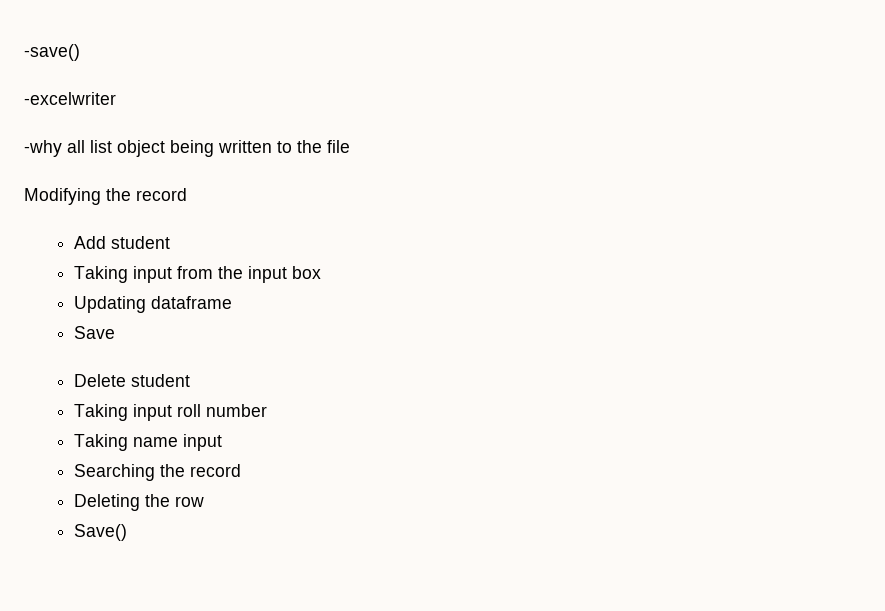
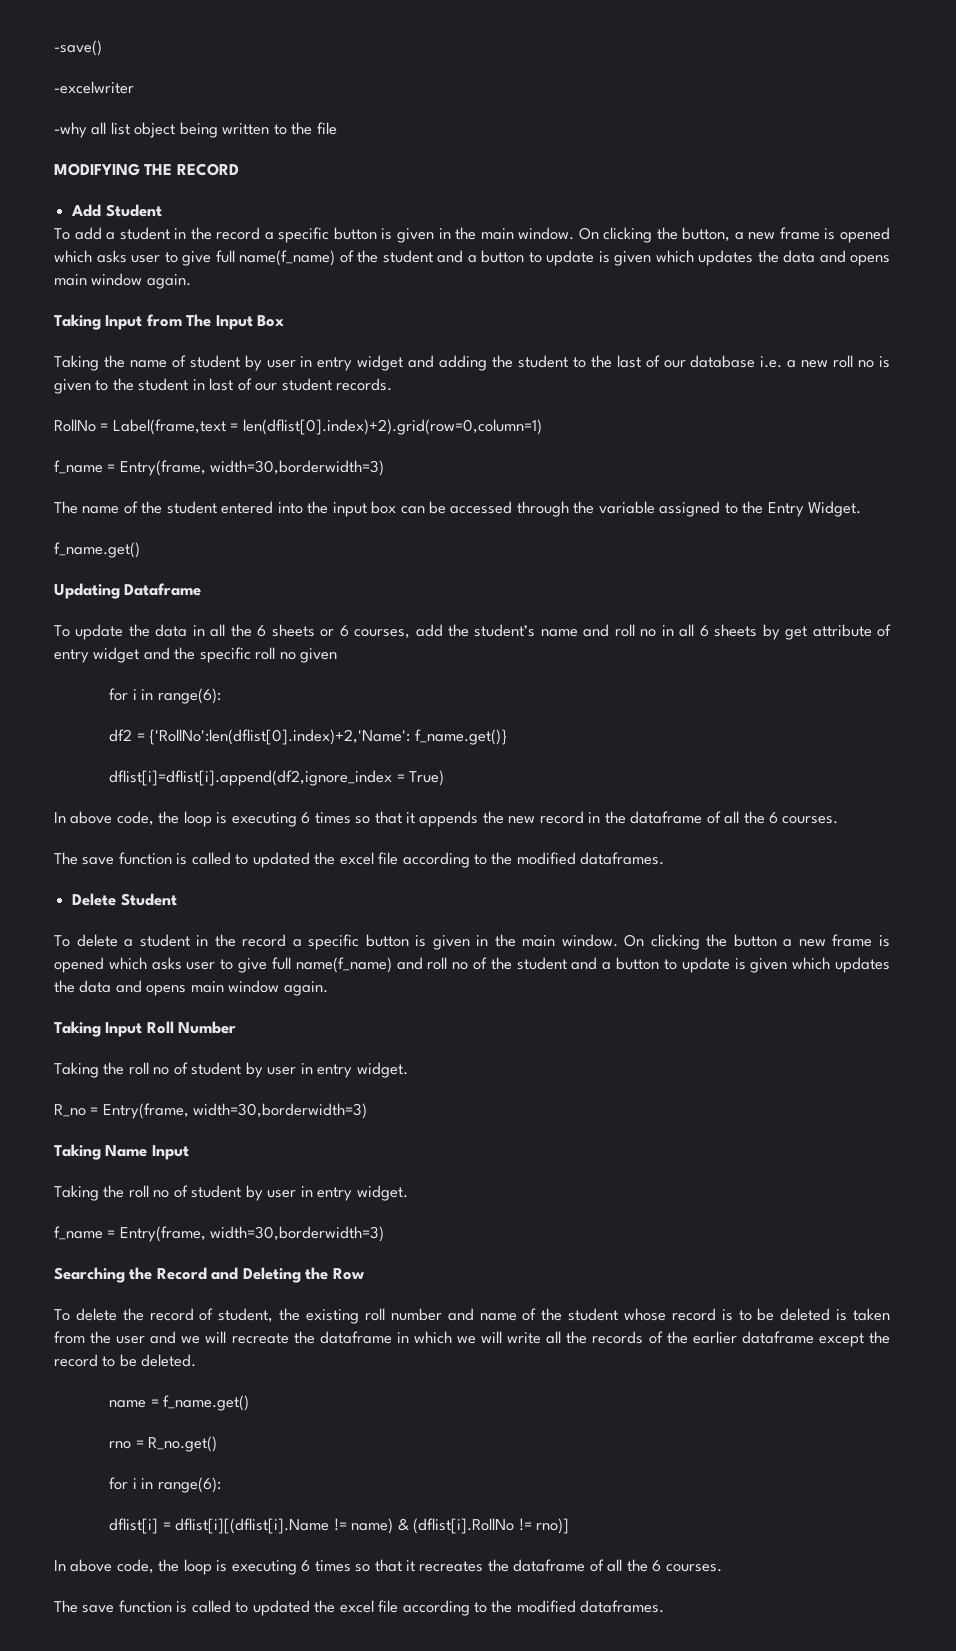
[24,188,187,205] [73,236,170,249] [73,266,321,283] [73,296,232,313] [73,326,115,339] [73,374,190,387] [73,404,267,421] [73,434,222,451] [73,464,241,481] [73,494,204,511] [73,524,127,541] Modifying the record // Add student // Taking input from the input box // Updating dataframe // Save // Delete student // Taking input roll number // Taking name input // Searching the record // Deleting the row // Save() -> [54,163,239,176] [71,204,162,217] [54,227,890,243] [54,250,890,266] [54,273,191,289] [54,314,285,330] [54,355,890,371] [54,378,393,394] [54,419,542,435] [54,460,385,476] [54,501,862,517] [54,542,140,558] [54,583,202,599] [54,624,891,640] [54,647,338,663] [109,688,221,704] [109,729,507,745] [109,770,445,786] [54,811,839,827] [54,852,665,868] [72,893,177,906] [54,934,890,950] [54,957,891,973] [54,980,328,996] [54,1021,237,1037] [54,1062,408,1078] [54,1103,368,1119] [54,1144,189,1160] [54,1185,408,1201] [54,1226,385,1242] [54,1267,364,1283] [54,1308,891,1324] [54,1331,890,1347] [54,1354,197,1367] [109,1395,250,1411] [109,1436,218,1452] [109,1477,221,1493] [109,1518,570,1534] [54,1559,722,1575] [54,1600,665,1616] MODIFYING THE RECORD // Add Student // To add a student in the record a specific button is given in the main window. On clicking the button, a new frame is opened which asks user to give full name(f_name) of the student and a button to update is given which updates the data and opens main window again. // Taking Input from The Input Box // Taking the name of student by user in entry widget and adding the student to the last of our database i.e. a new roll no is given to the student in last of our student records. // RollNo = Label(frame,text = len(dflist[0].index)+2).grid(row=0,column=1) // f_name = Entry(frame, width=30,borderwidth=3) // The name of the student entered into the input box can be accessed through the variable assigned to the Entry Widget. // f_name.get() // Updating Dataframe // To update the data in all the 6 sheets or 6 courses, add the student’s name and roll no in all 6 sheets by get attribute of entry widget and the specific roll no given // for i in range(6): // df2 = {'RollNo':len(dflist[0].index)+2,'Name': f_name.get()} // dflist[i]=dflist[i].append(df2,ignore_index = True) // In above code, the loop is executing 6 times so that it appends the new record in the dataframe of all the 6 courses. // The save function is called to updated the excel file according to the modified dataframes. // Delete Student // To delete a student in the record a specific button is given in the main window. On clicking the button a new frame is opened which asks user to give full name(f_name) and roll no of the student and a button to update is given which updates the data and opens main window again. // Taking Input Roll Number // Taking the roll no of student by user in entry widget. // R_no = Entry(frame, width=30,borderwidth=3) // Taking Name Input // Taking the roll no of student by user in entry widget. // f_name = Entry(frame, width=30,borderwidth=3) // Searching the Record and Deleting the Row // To delete the record of student, the existing roll number and name of the student whose record is to be deleted is taken from the user and we will recreate the dataframe in which we will write all the records of the earlier dataframe except the record to be deleted. // name = f_name.get() // rno = R_no.get() // for i in range(6): // dflist[i] = dflist[i][(dflist[i].Name != name) & (dflist[i].RollNo != rno)] // In above code, the loop is executing 6 times so that it recreates the dataframe of all the 6 courses. // The save function is called to updated the excel file according to the modified dataframes.

